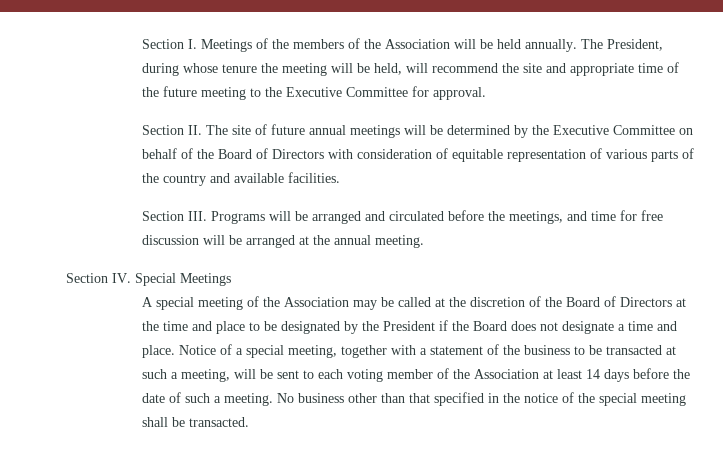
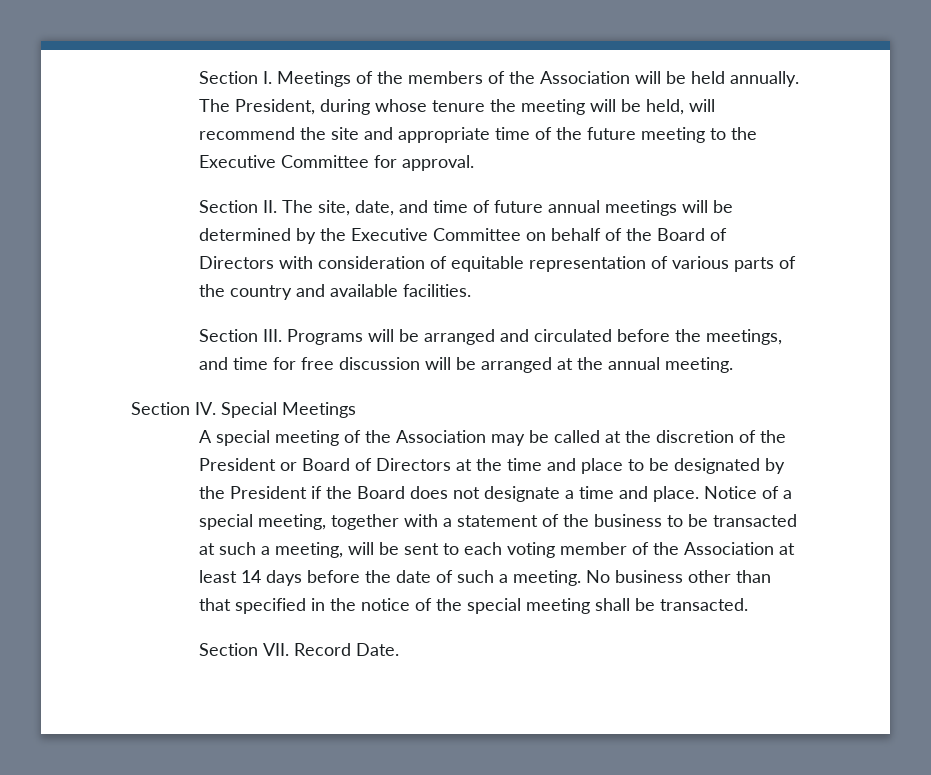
[232,125,252,135] site -> [317,200,468,216] site, date, and time
(563, 302) none -> [198,458,297,471] President or
(250, 422) none -> [198,643,399,656] // Section VII. Record Date.

